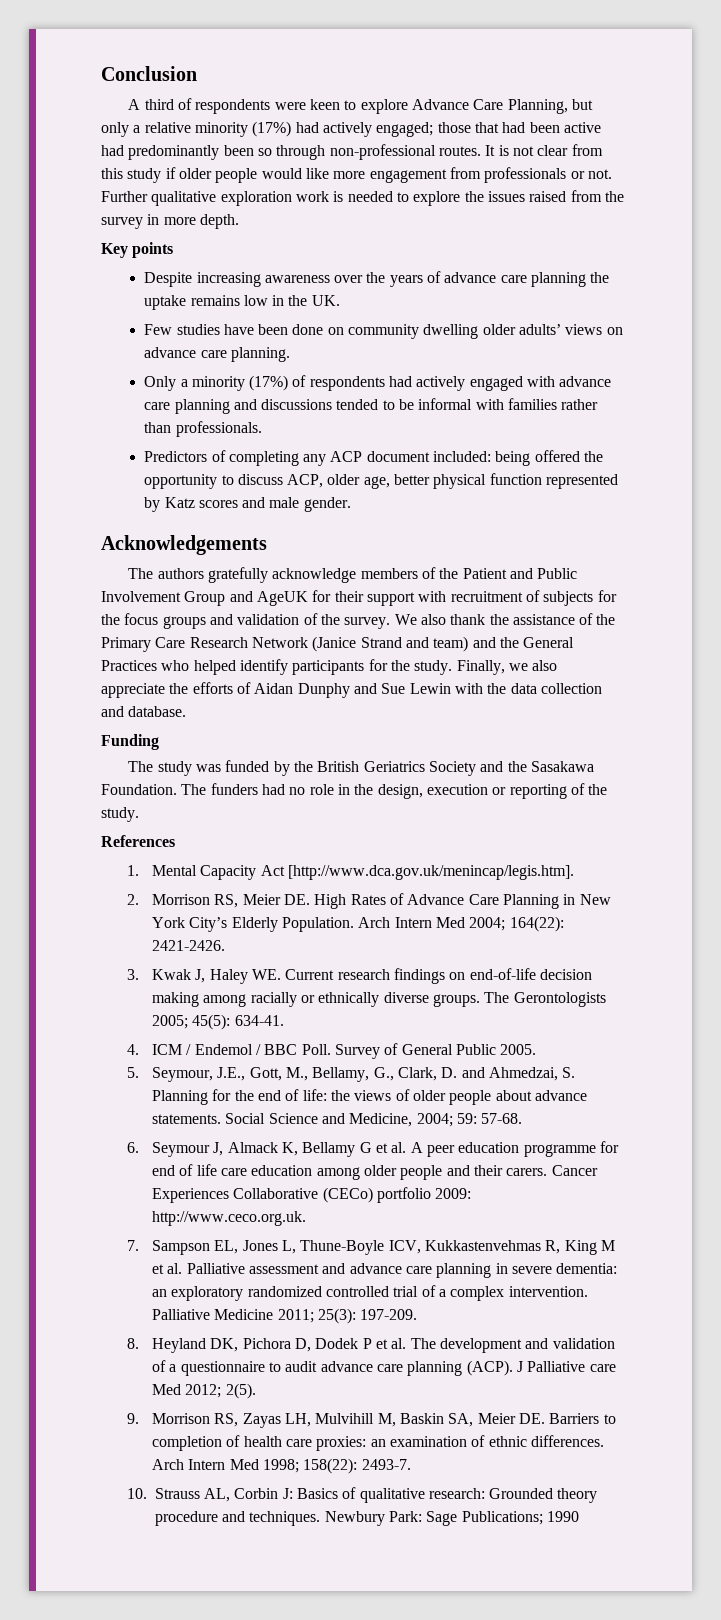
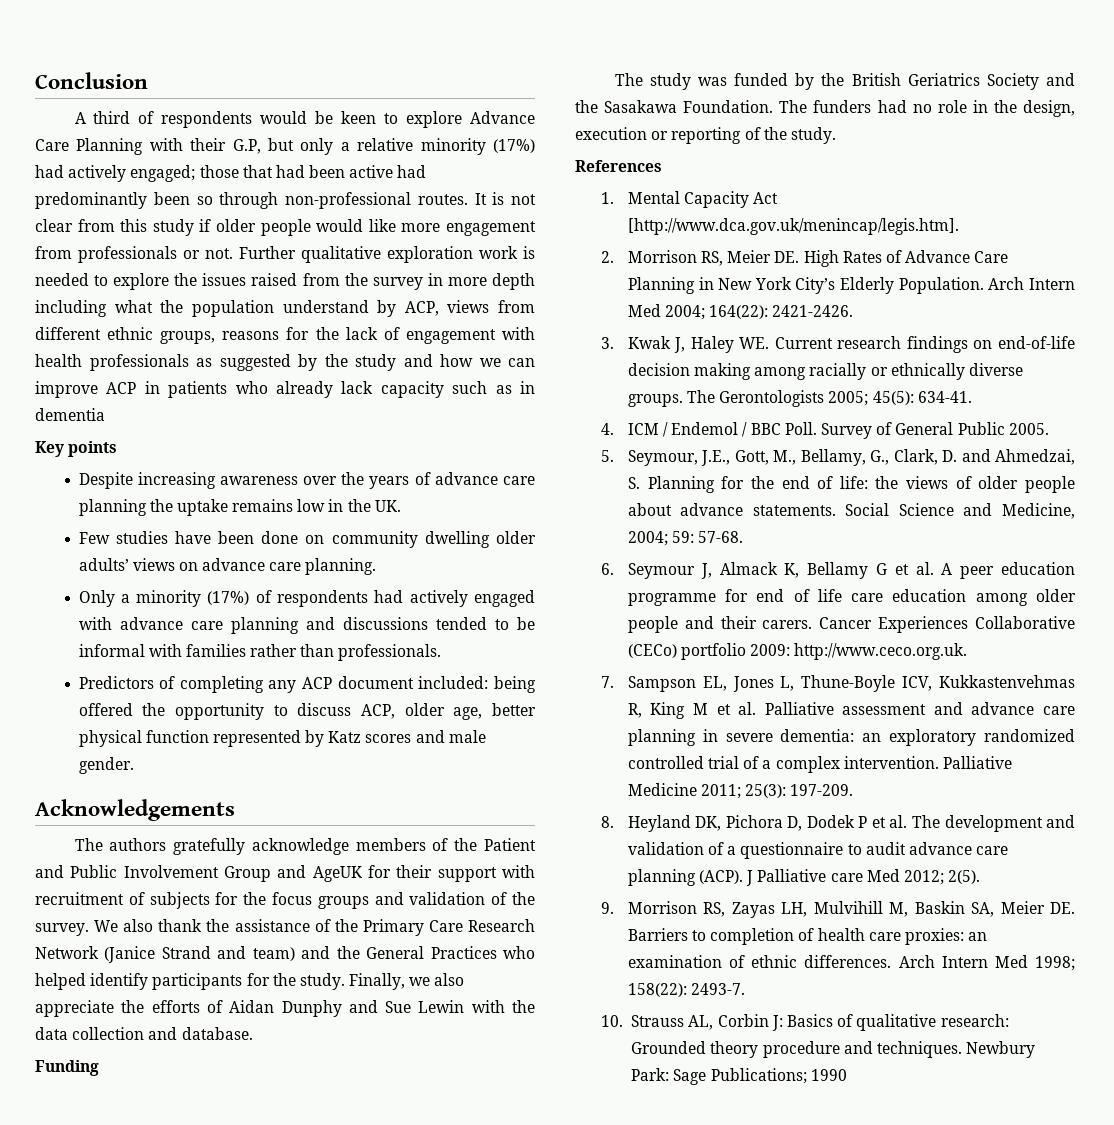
[274,102,306,110] were -> [260,111,334,124] would be
[507,99,568,114] Planning, -> [76,138,261,155] Planning with their G.P,
[199,214,239,229] depth. -> [491,273,535,290] [35,300,535,317] [35,327,535,344] [35,354,535,371] [35,381,535,398] [35,408,105,421] depth including what the population understand by ACP, views from different ethnic groups, reasons for the lack of engagement with health professionals as suggested by the study and how we can improve ACP in patients who already lack capacity such as in dementia

